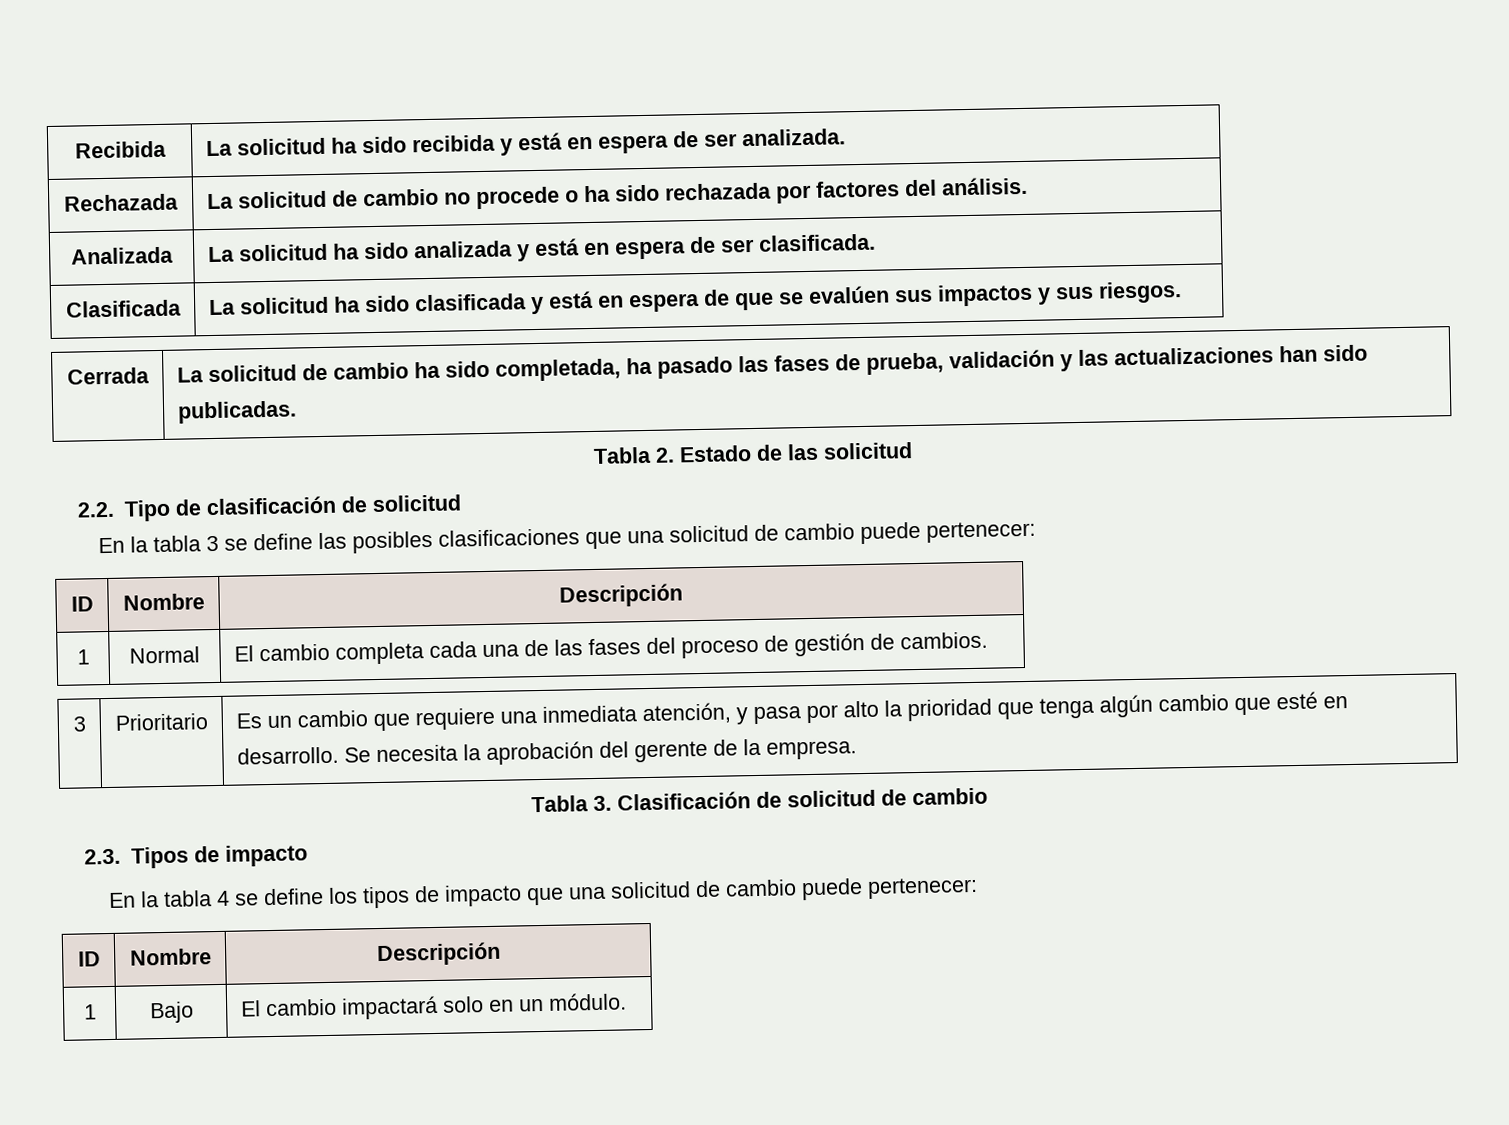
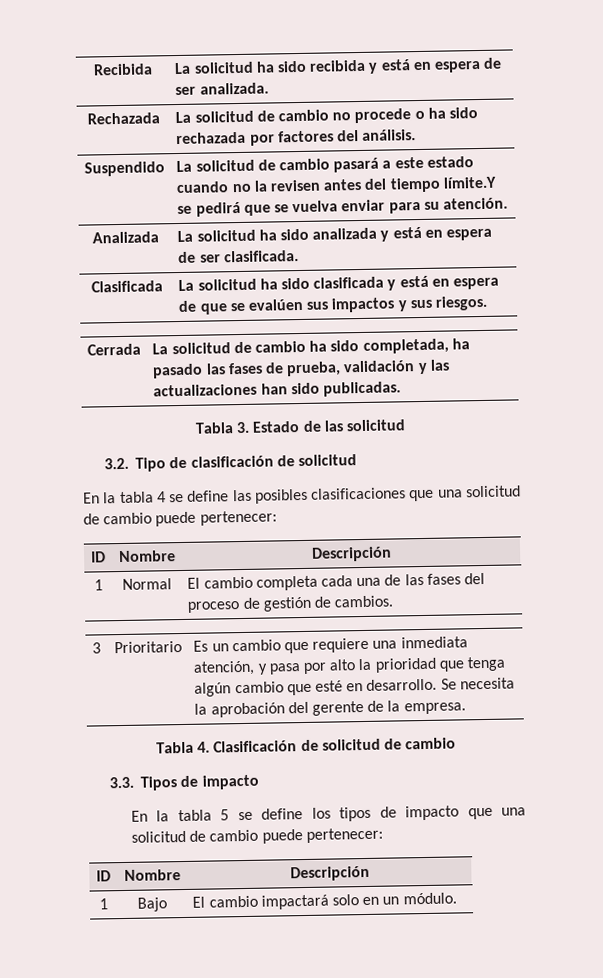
(1028, 186) none -> [84,161,165,177] [176,156,474,173] [176,176,497,194] [177,197,508,217] // Suspendido | La solicitud de cambio pasará a este estado cuando no la revisen antes del tiempo límite.Y se pedirá que se vuelva enviar para su atención.
[654,447,675,463] 2. -> [236,421,251,434] 3.
[76,501,115,518] 2.2. -> [103,457,129,470] 3.2.
[206,535,220,552] 3 -> [156,491,166,503] 4
[592,795,612,812] 3. -> [197,741,211,753] 4.
[83,848,121,865] 2.3. -> [108,776,134,789] 3.3.
[215,890,230,907] 4 -> [220,809,230,821] 5

